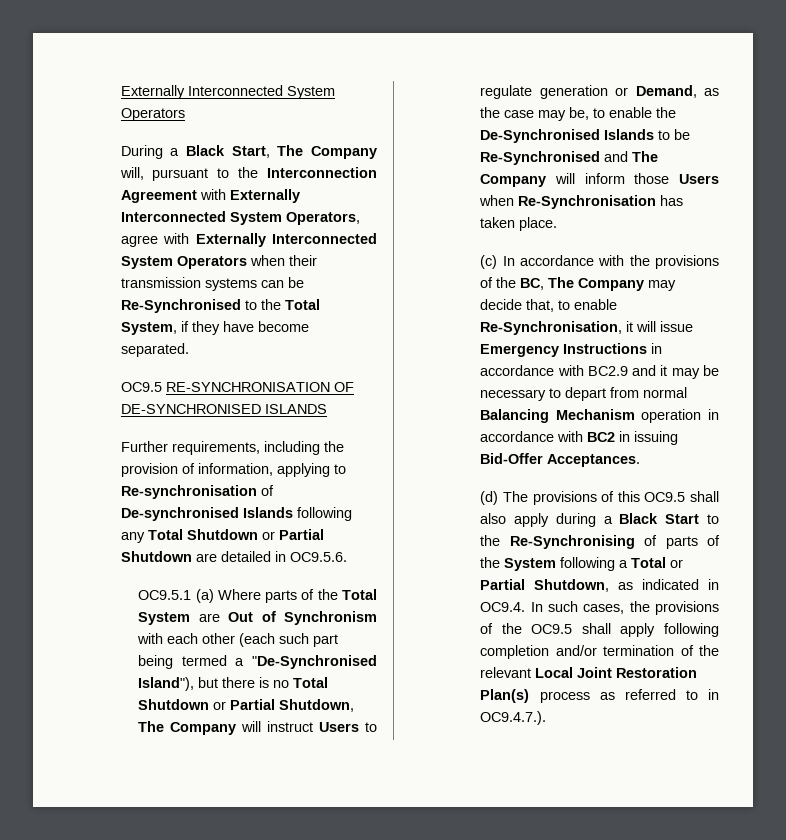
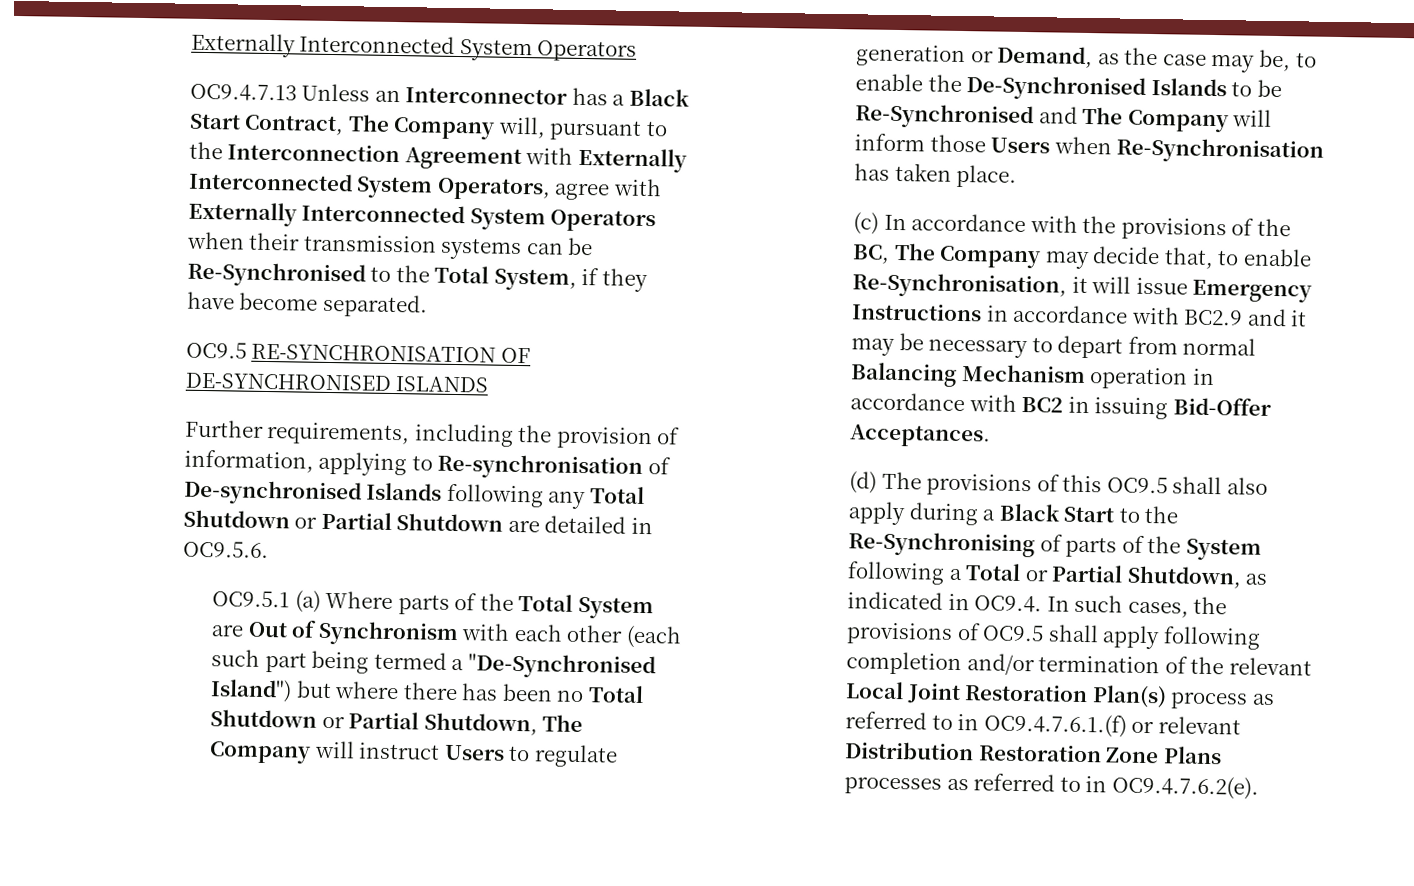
[120,145,270,159] During a Black Start, -> [189,83,690,107] [188,113,345,136] OC9.4.7.13 Unless an Interconnector has a Black Start Contract,
[138,677,270,691] Island"), but there is -> [210,679,553,703] Island") but where there has been
[501,623,522,634] the -> (981, 631) none
[480,711,547,725] OC9.4.7.). -> [983,713,1241,738] [845,741,1222,765] [844,773,1259,800] OC9.4.7.6.1.(f) or relevant Distribution Restoration Zone Plans processes as referred to in OC9.4.7.6.2(e).

